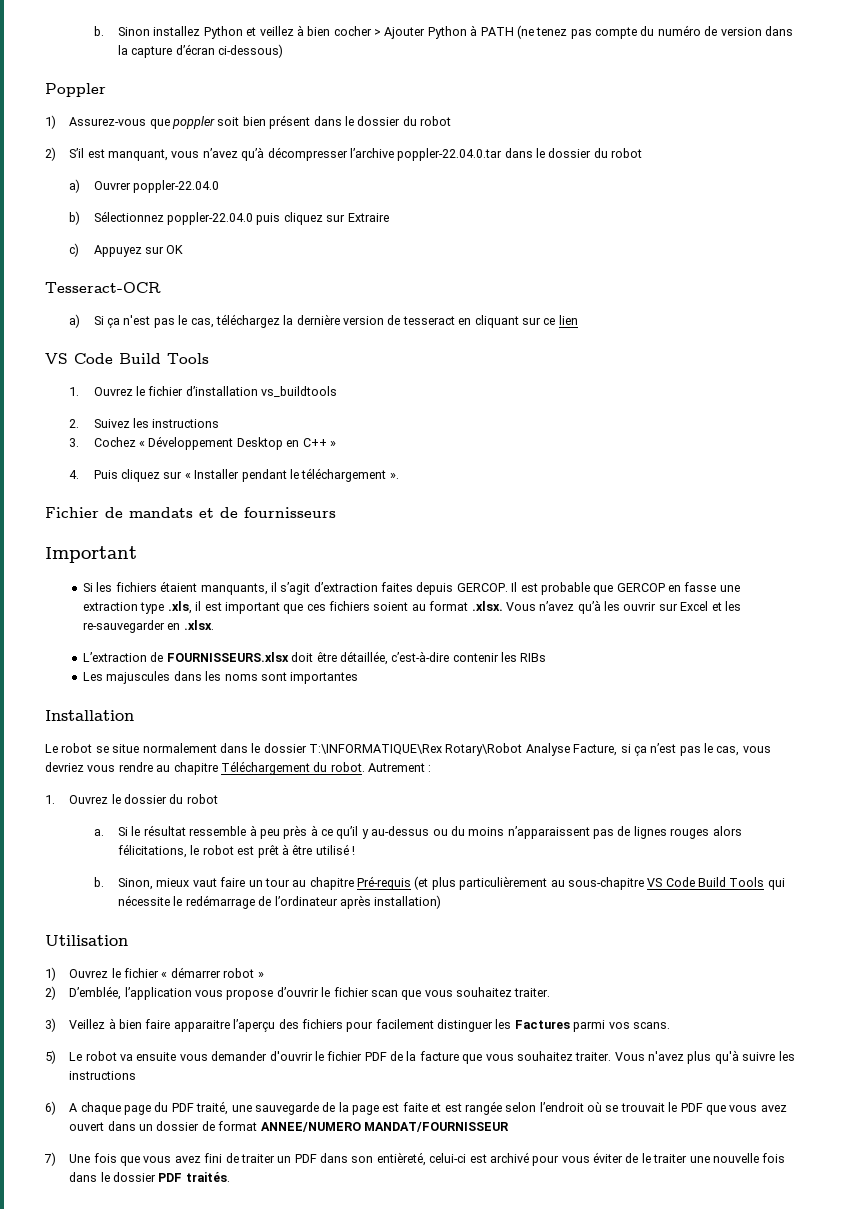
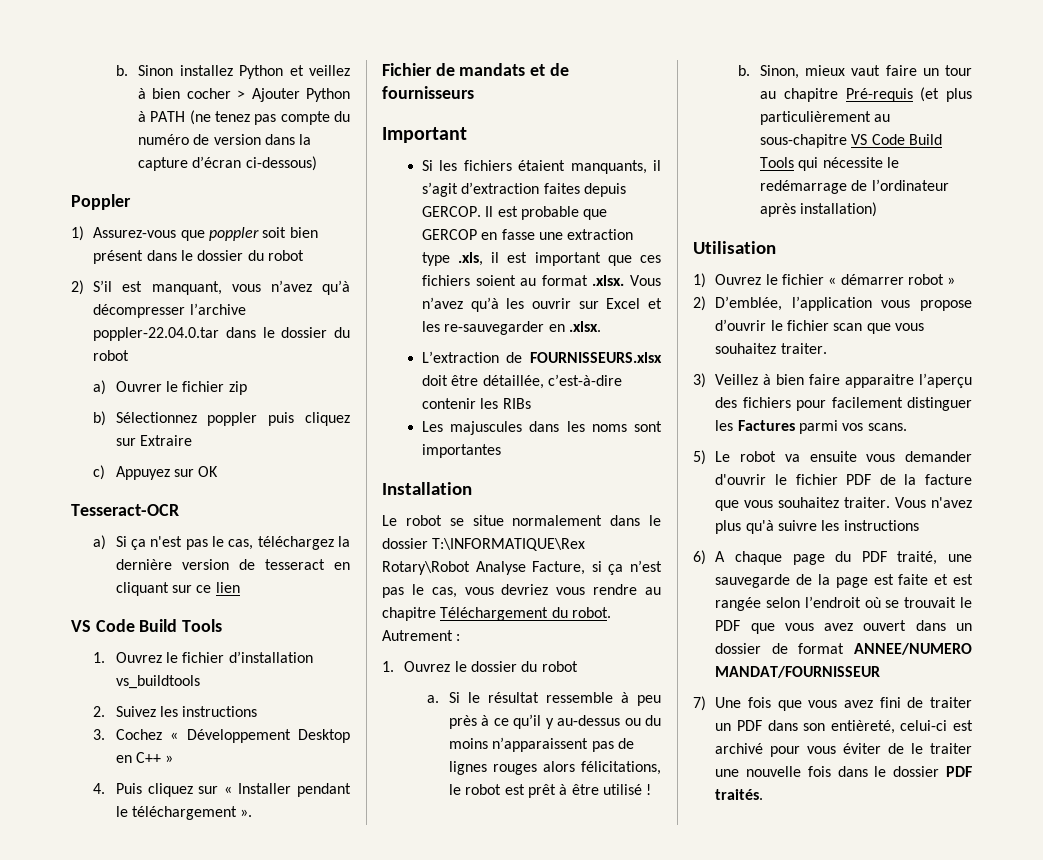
[133,180,220,193] poppler-22.04.0 -> [166,381,247,395] le fichier zip
[167,212,254,225] poppler-22.04.0 -> [207,412,258,426] poppler

